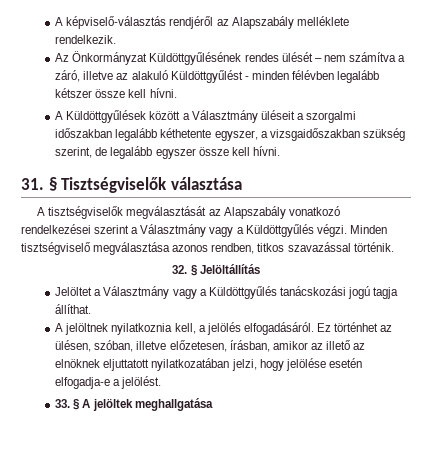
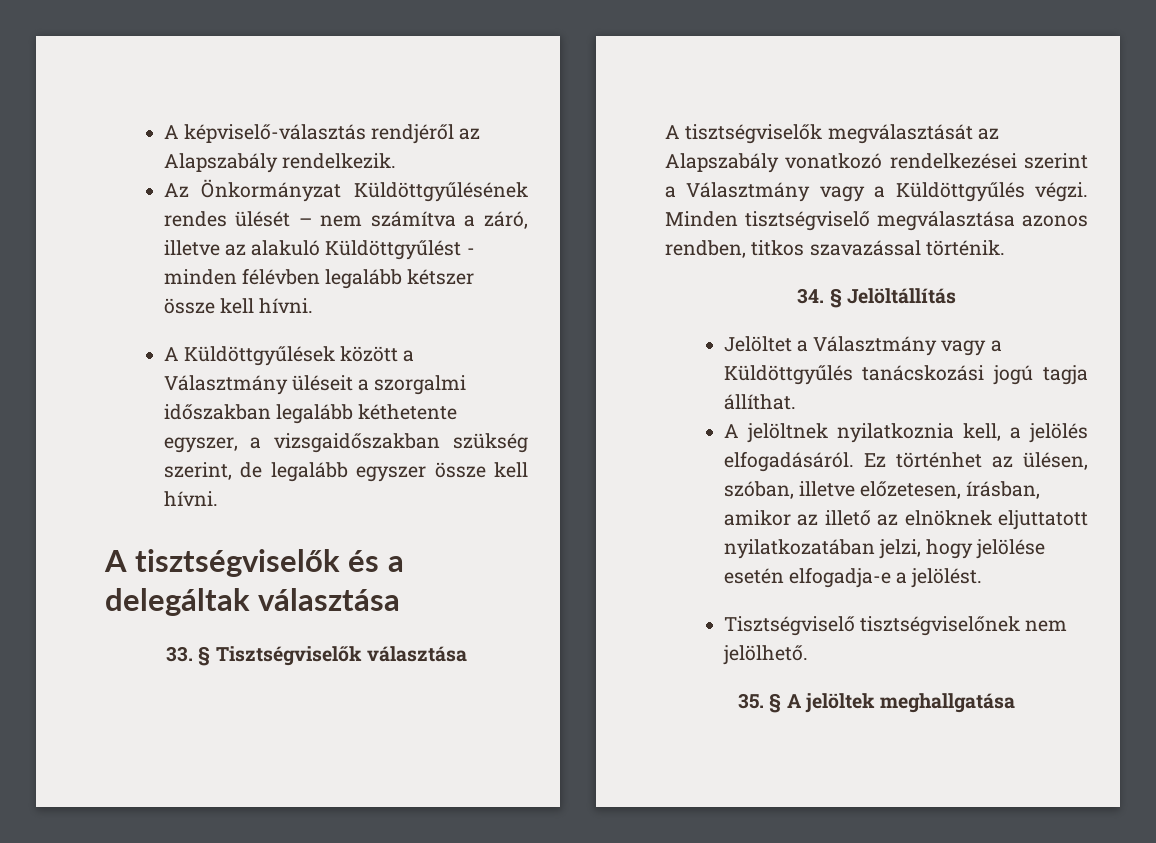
[296,16,349,26] melléklete -> (278, 163) none
[21,178,44,190] 31. -> [104,549,404,577] [105,588,401,616] [166,646,194,662] A tisztségviselők és a delegáltak választása // 33.
[172,265,188,274] 32. -> [797,288,825,304] 34.
[55,399,71,408] 33. -> [723,616,1068,636] [722,645,808,665] [737,693,764,709] Tisztségviselő tisztségviselőnek nem jelölhető. // 35.

